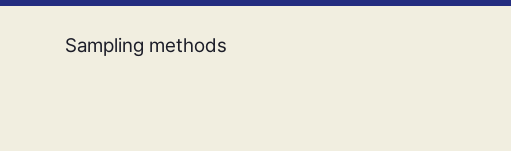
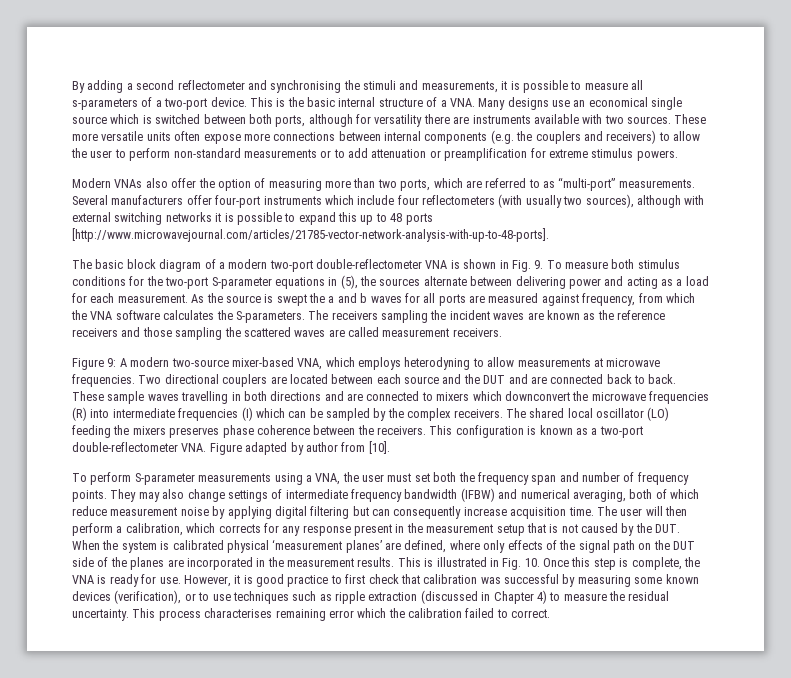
[65,37,228,57] Sampling methods -> [72,80,643,93] [72,97,683,110] [72,114,707,127] [72,130,700,144] [71,148,678,161] [72,177,695,191] [72,194,705,208] [72,212,433,225] [72,228,549,242] [72,259,680,272] [72,275,709,289] [72,293,695,306] [71,310,665,323] [72,327,502,340] [72,357,661,370] [72,374,677,387] [72,391,709,404] [72,407,670,421] [72,425,643,438] [72,441,390,455] [72,472,689,485] [72,488,699,502] [72,506,687,519] [72,523,681,536] [72,539,696,553] [72,557,700,570] [72,574,699,587] [72,590,670,604] [72,608,551,621] By adding a second reflectometer and synchronising the stimuli and measurements, it is possible to measure all s-parameters of a two-port device. This is the basic internal structure of a VNA. Many designs use an economical single source which is switched between both ports, although for versatility there are instruments available with two sources. These more versatile units often expose more connections between internal components (e.g. the couplers and receivers) to allow the user to perform non-standard measurements or to add attenuation or preamplification for extreme stimulus powers. // Modern VNAs also offer the option of measuring more than two ports, which are referred to as “multi-port” measurements. Several manufacturers offer four-port instruments which include four reflectometers (with usually two sources), although with external switching networks it is possible to expand this up to 48 ports [http://www.microwavejournal.com/articles/21785-vector-network-analysis-with-up-to-48-ports]. // The basic block diagram of a modern two-port double-reflectometer VNA is shown in Fig. 9. To measure both stimulus conditions for the two-port S-parameter equations in (5), the sources alternate between delivering power and acting as a load for each measurement. As the source is swept the a and b waves for all ports are measured against frequency, from which the VNA software calculates the S-parameters. The receivers sampling the incident waves are known as the reference receivers and those sampling the scattered waves are called measurement receivers. // Figure 9: A modern two-source mixer-based VNA, which employs heterodyning to allow measurements at microwave frequencies. Two directional couplers are located between each source and the DUT and are connected back to back. These sample waves travelling in both directions and are connected to mixers which downconvert the microwave frequencies (R) into intermediate frequencies (I) which can be sampled by the complex receivers. The shared local oscillator (LO) feeding the mixers preserves phase coherence between the receivers. This configuration is known as a two-port double-reflectometer VNA. Figure adapted by author from [10]. // To perform S-parameter measurements using a VNA, the user must set both the frequency span and number of frequency points. They may also change settings of intermediate frequency bandwidth (IFBW) and numerical averaging, both of which reduce measurement noise by applying digital filtering but can consequently increase acquisition time. The user will then perform a calibration, which corrects for any response present in the measurement setup that is not caused by the DUT. When the system is calibrated physical ‘measurement planes’ are defined, where only effects of the signal path on the DUT side of the planes are incorporated in the measurement results. This is illustrated in Fig. 10. Once this step is complete, the VNA is ready for use. However, it is good practice to first check that calibration was successful by measuring some known devices (verification), or to use techniques such as ripple extraction (discussed in Chapter 4) to measure the residual uncertainty. This process characterises remaining error which the calibration failed to correct.

